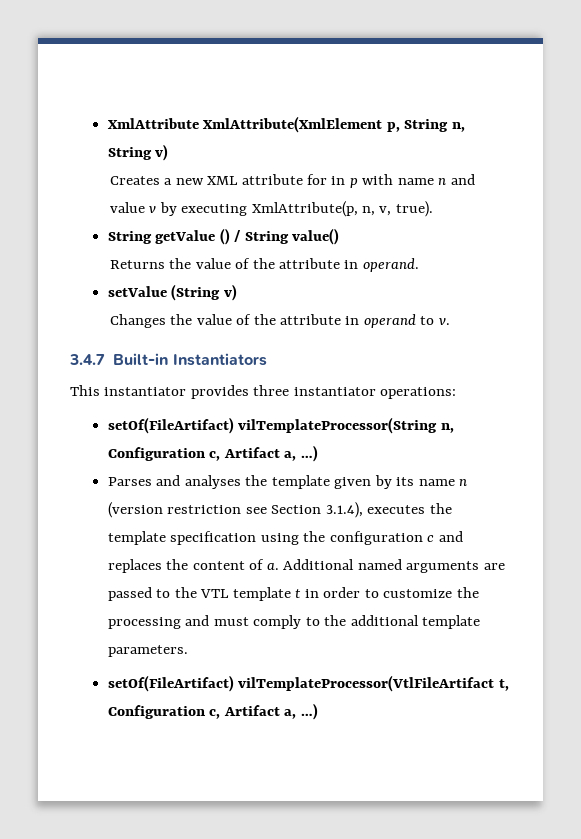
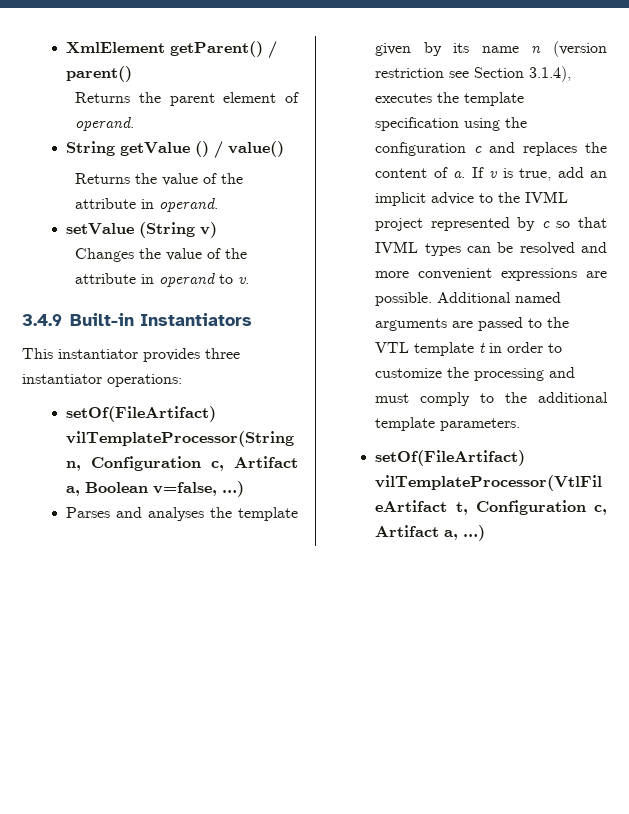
[107,116,465,133] [108,144,169,161] [109,174,475,188] [109,201,433,217] XmlAttribute XmlAttribute(XmlElement p, String n, String v) // Creates a new XML attribute for in p with name n and value v by executing XmlAttribute(p, n, v, true). -> [66,41,278,59] [66,66,133,82] [75,92,299,106] [75,117,135,131] XmlElement getParent() / parent() // Returns the parent element of operand.
[244,231,289,244] String -> (224, 150) none
[69,354,105,365] 3.4.7 -> [22,314,62,326] 3.4.9
(297, 456) none -> [85,482,218,496] Boolean v=false,
(279, 566) none -> [471,167,607,181] [375,191,569,206] [375,217,607,231] [375,241,607,256] [375,268,607,281] [375,292,433,306] If v is true, add an implicit advice to the IVML project represented by c so that IVML types can be resolved and more convenient expressions are possible.

